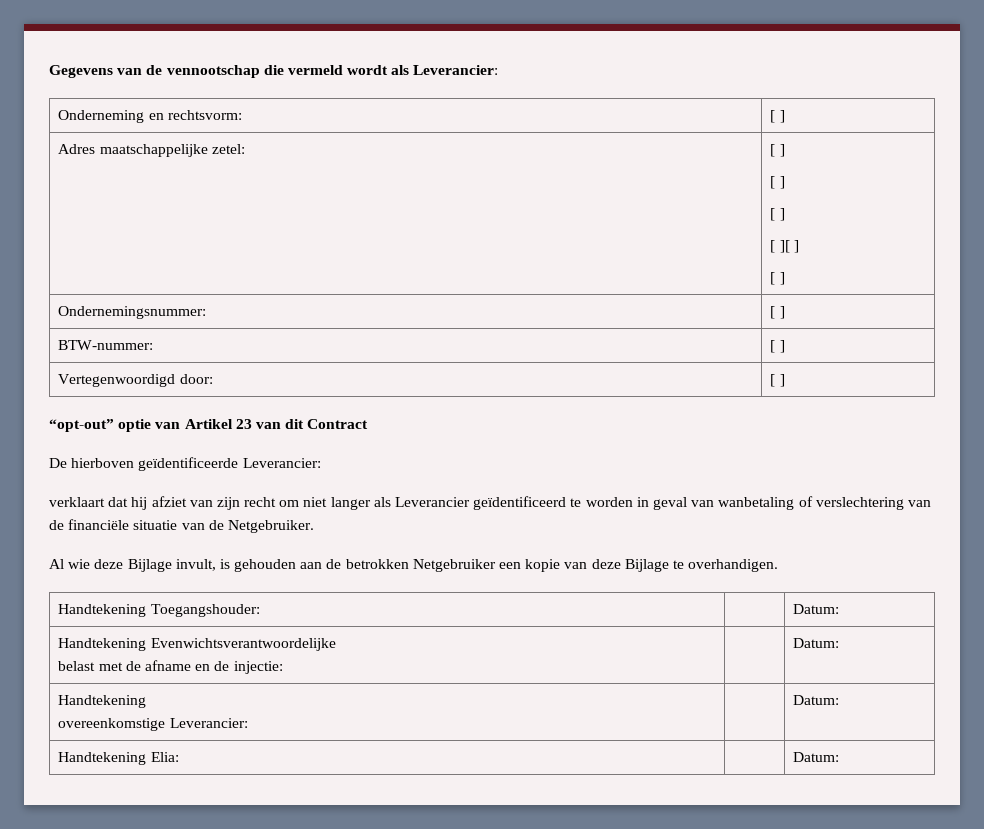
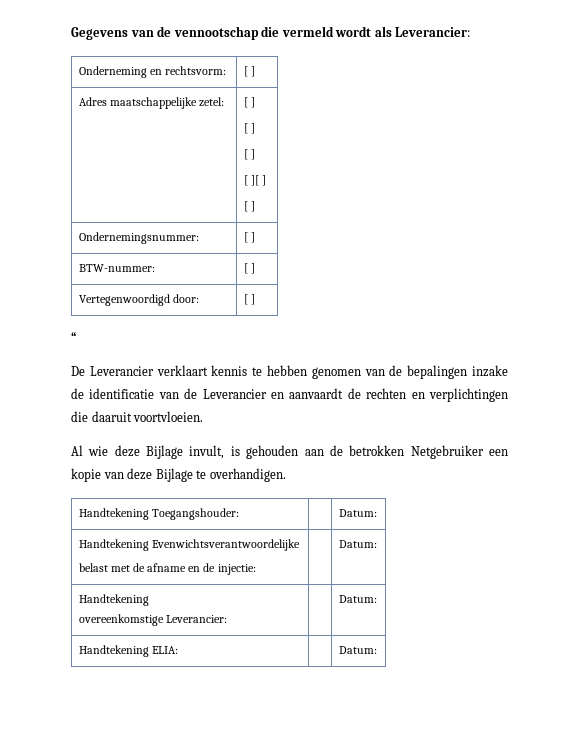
[49,419,369,432] [49,457,321,471] [49,496,931,510] [49,519,314,533] “opt-out” optie van Artikel 23 van dit Contract // De hierboven geïdentificeerde Leverancier: // verklaart dat hij afziet van zijn recht om niet langer als Leverancier geïdentificeerd te worden in geval van wanbetaling of verslechtering van de financiële situatie van de Netgebruiker. -> [71,332,76,342] [71,365,509,379] [71,388,508,402] [71,411,204,422] “ // De Leverancier verklaart kennis te hebben genomen van de bepalingen inzake de identificatie van de Leverancier en aanvaardt de rechten en verplichtingen die daaruit voortvloeien.
[150,752,179,762] Elia: -> [152,646,179,654] ELIA:

